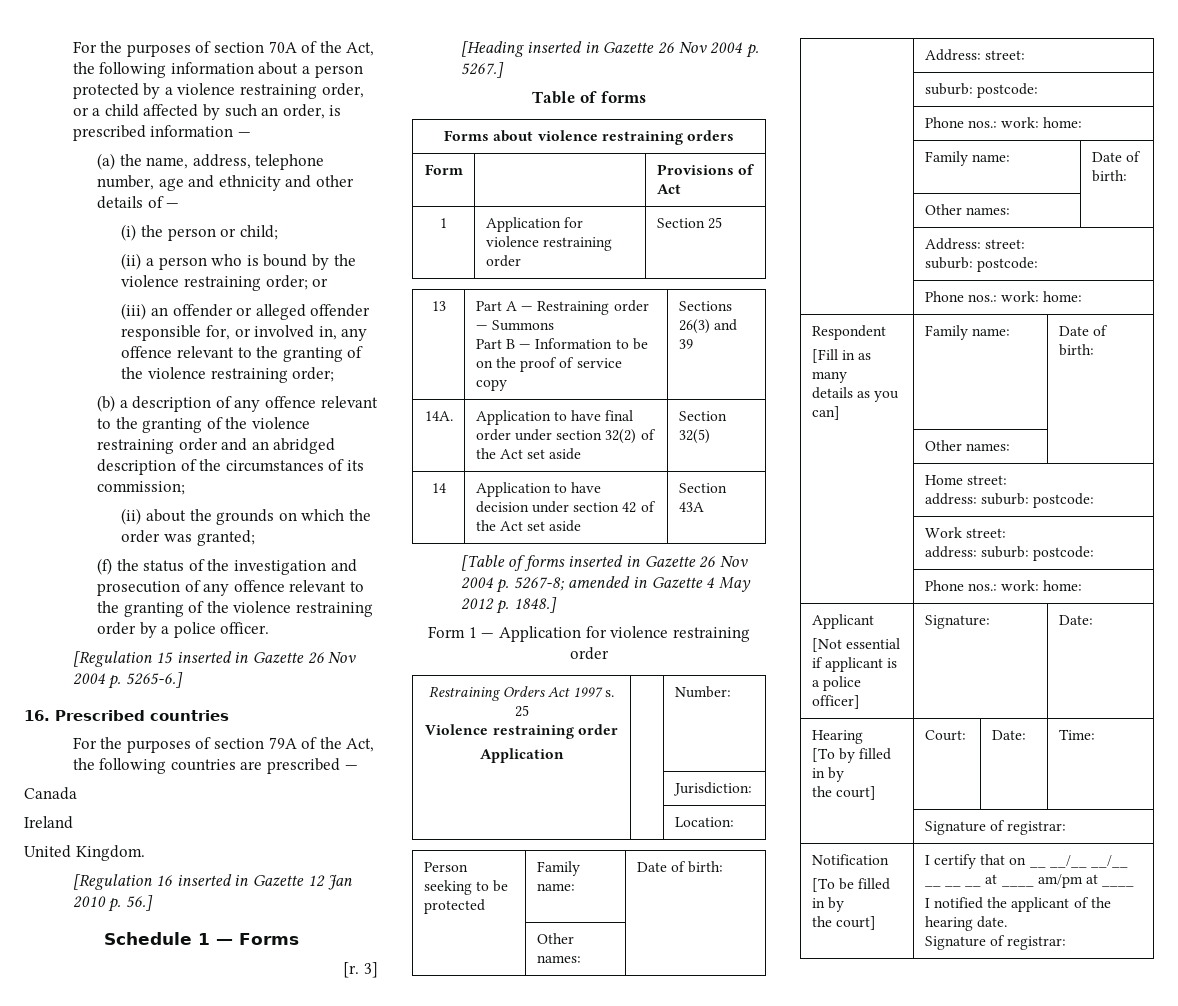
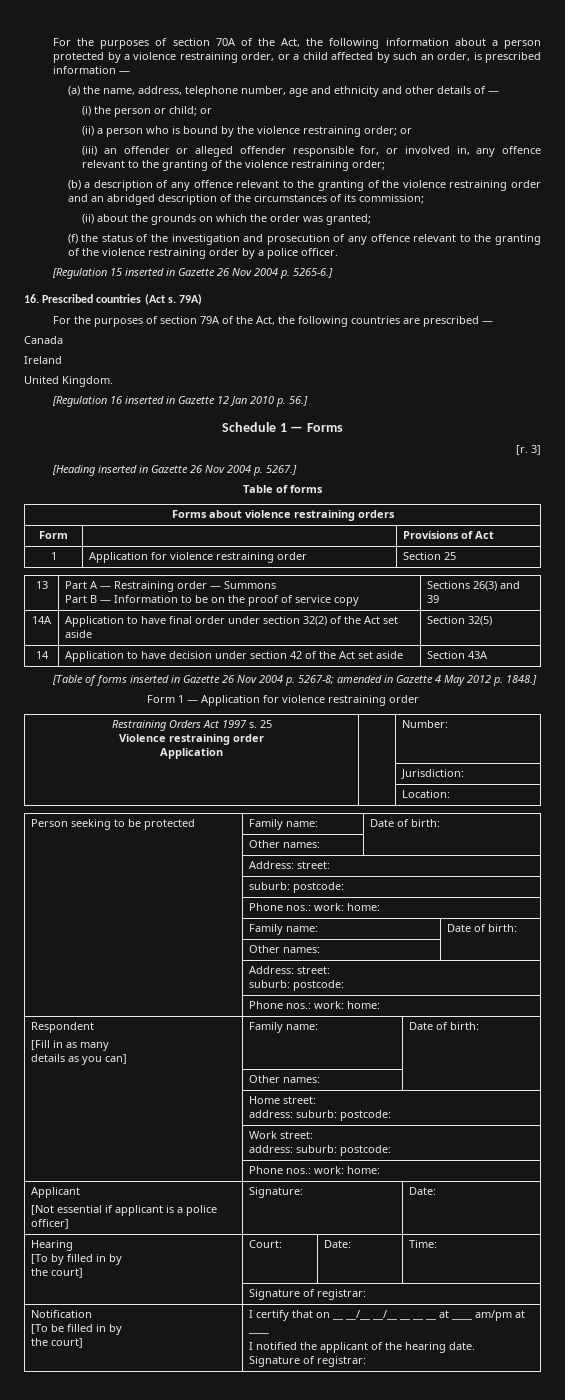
(278, 232) none -> [200,108,213,114] or
(229, 715) none -> [144,294,203,305] (Act s. 79A)
[424,411,453,421] 14A. -> [32,616,52,624] 14A

